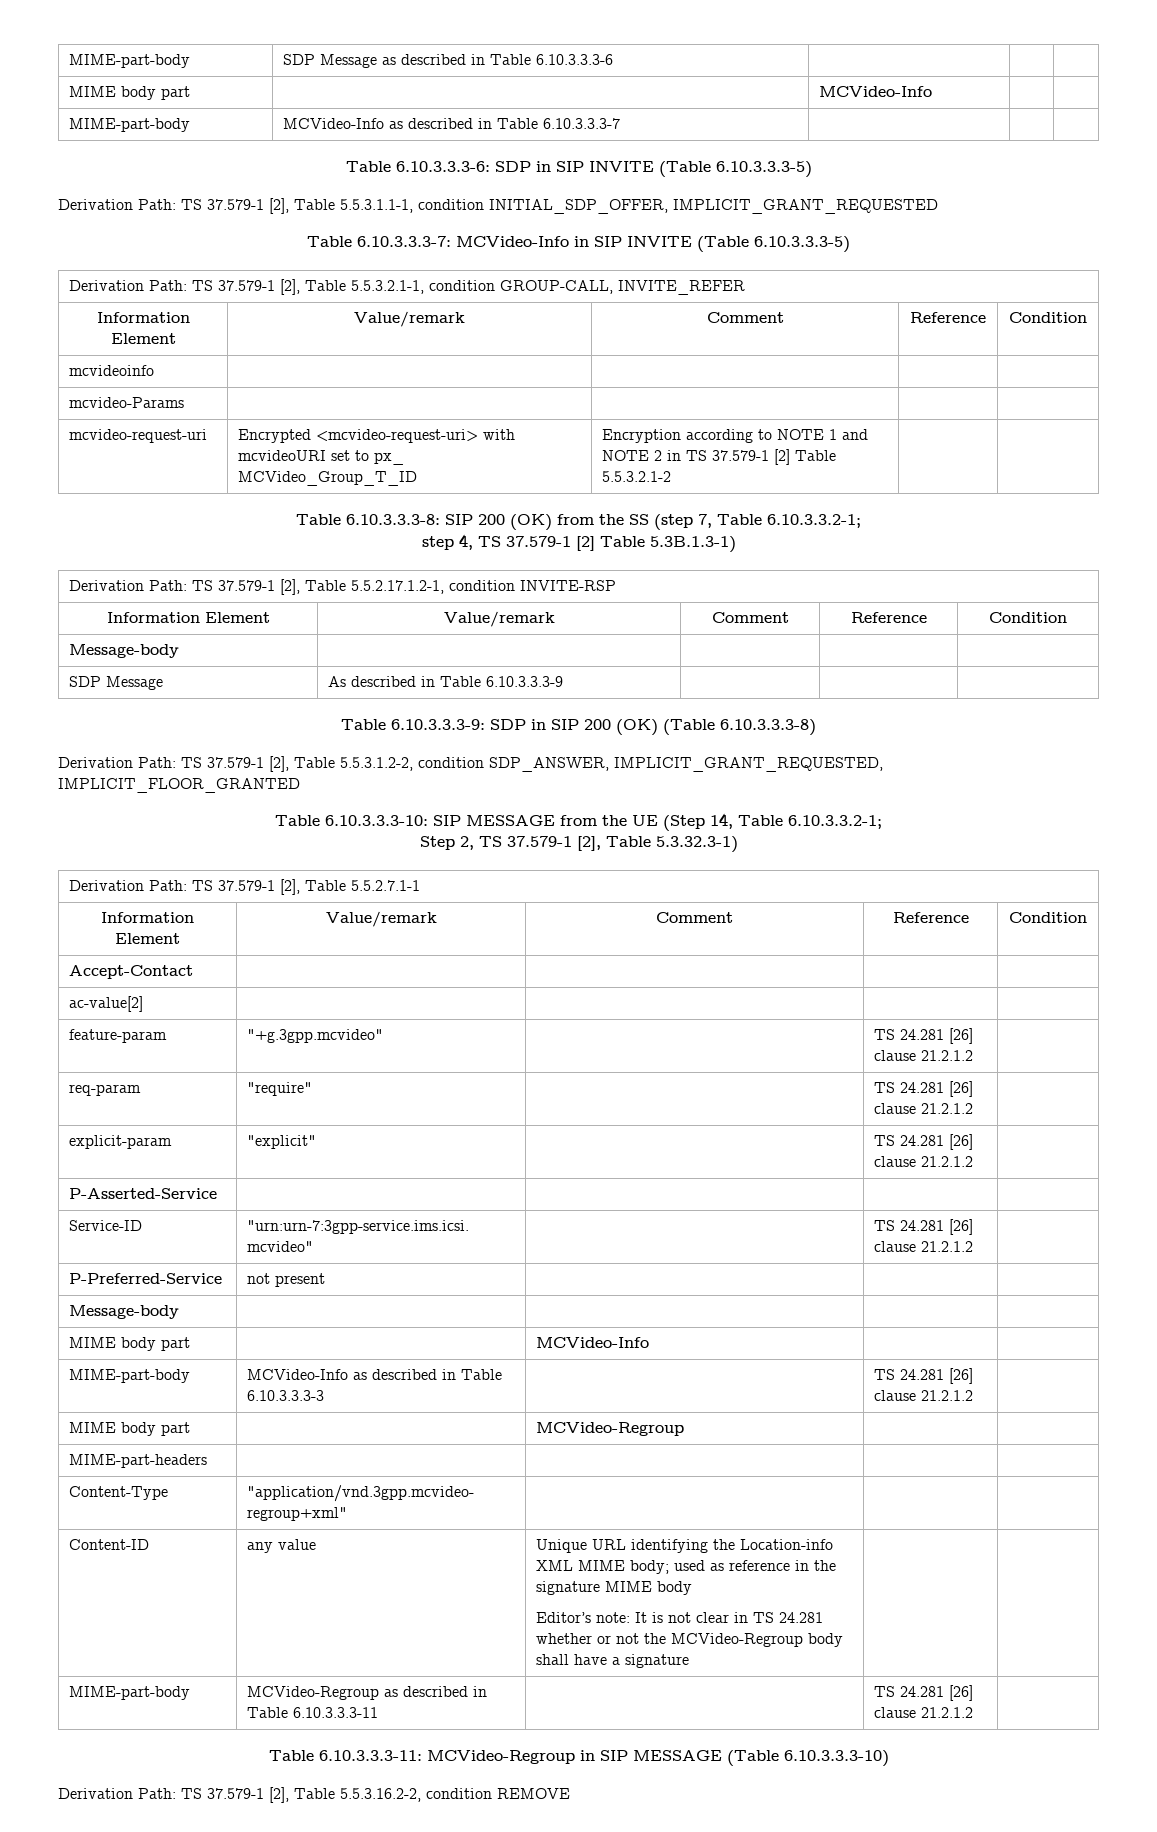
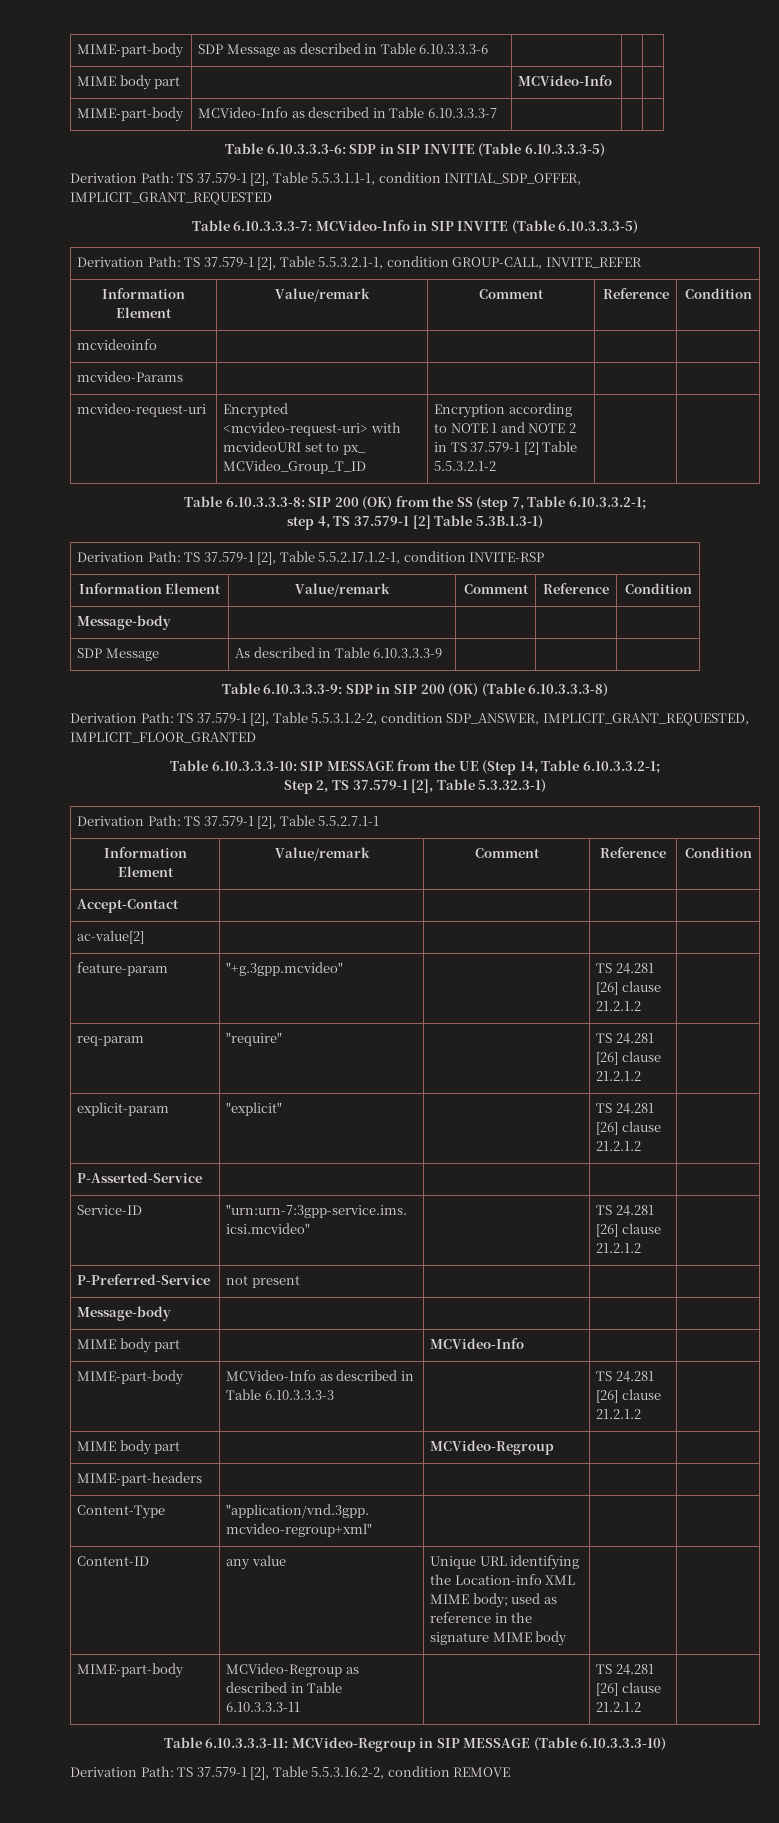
[535,1612,823,1623] [535,1633,843,1647] [535,1654,689,1668] // Editor’s note: It is not clear in TS 24.281 whether or not the MCVideo-Regroup body shall have a signature -> (568, 1638) none

